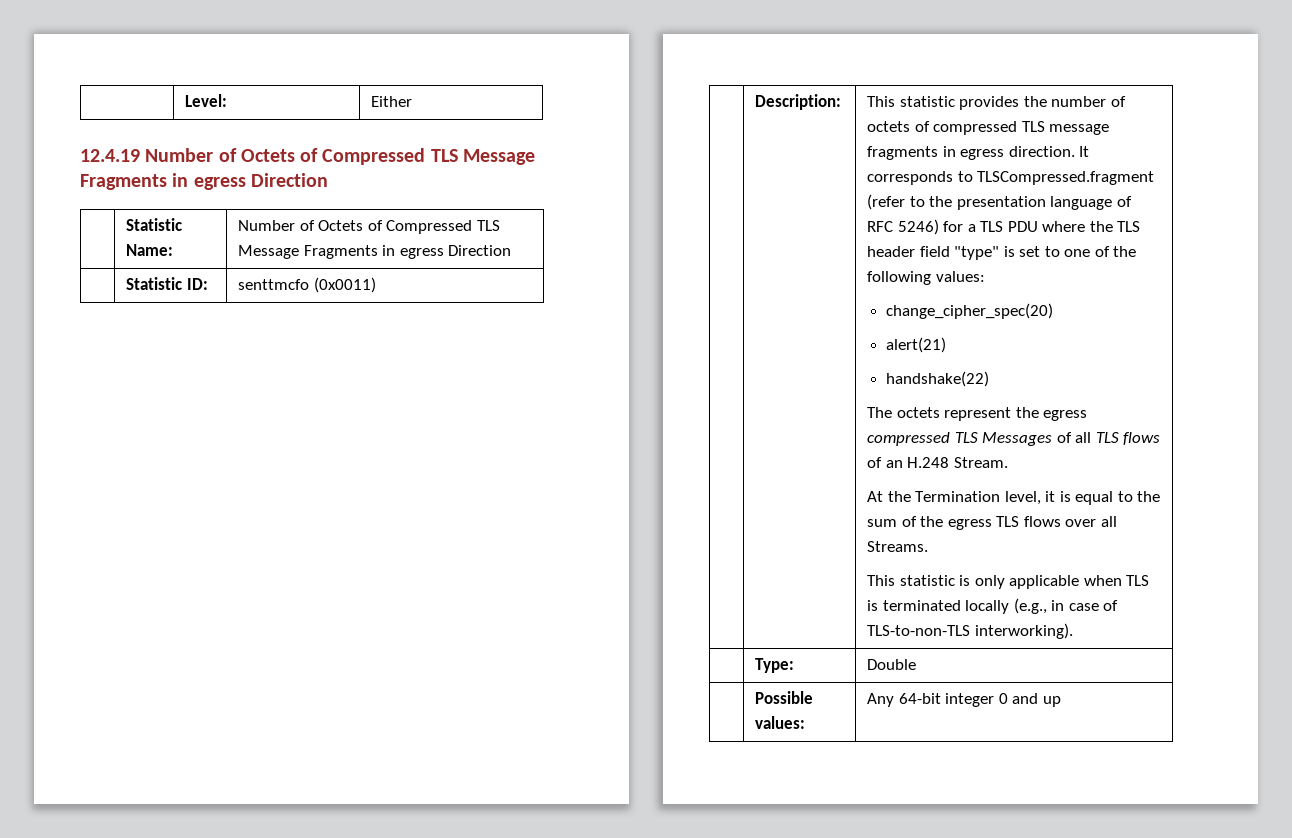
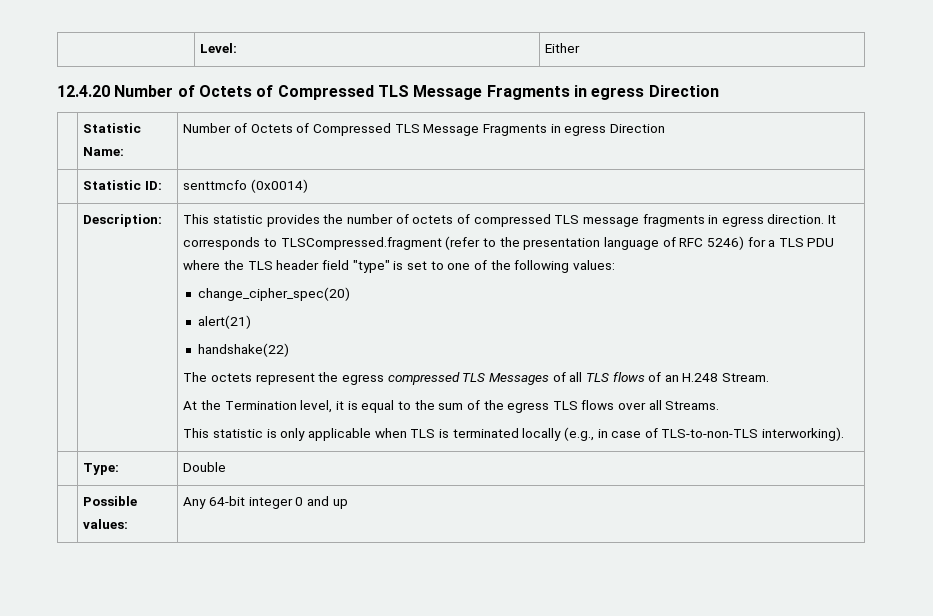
[80,149,140,162] 12.4.19 -> [57,85,110,97] 12.4.20
[313,277,376,293] (0x0011) -> [251,179,309,193] (0x0014)

